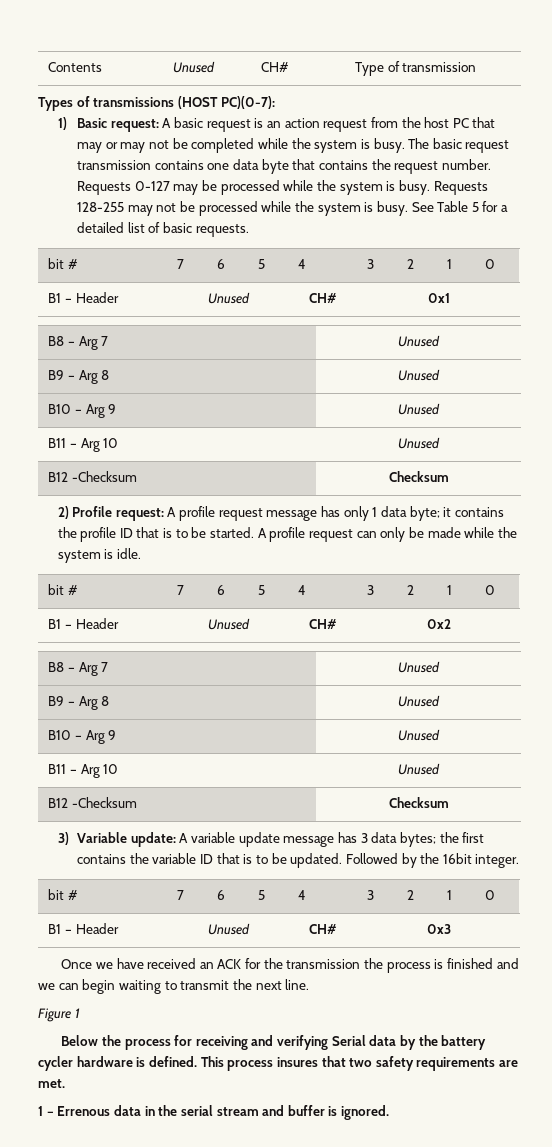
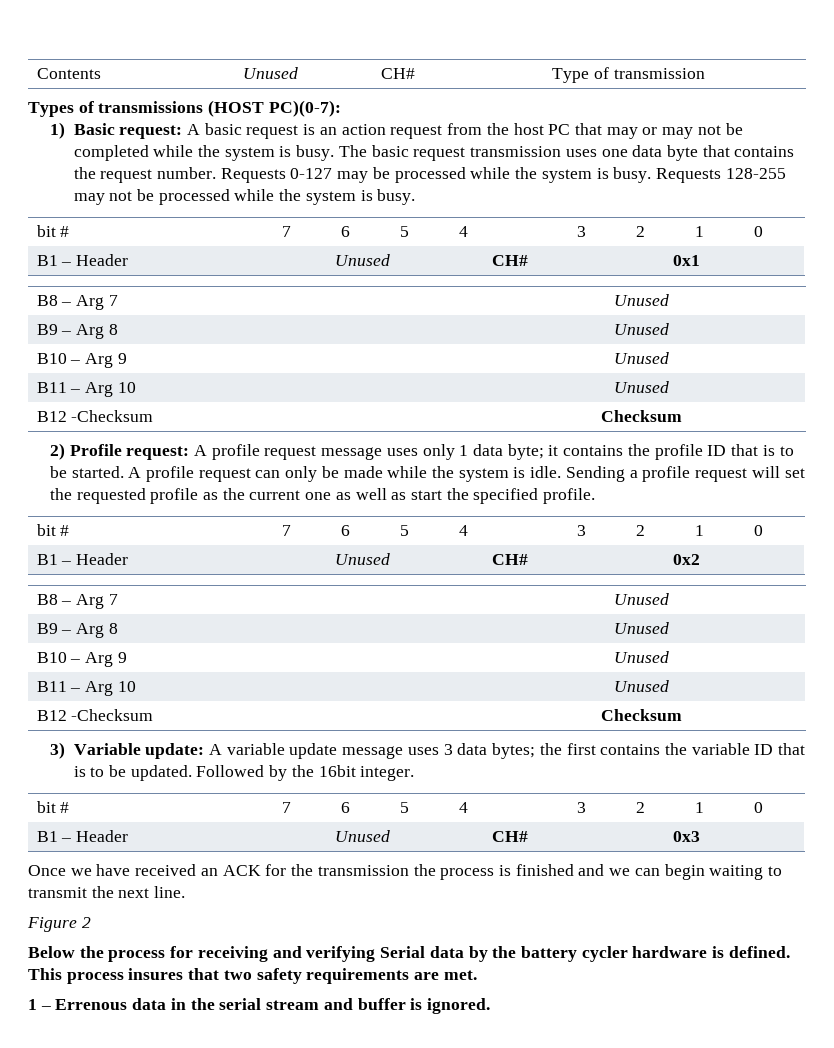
[154,160,204,170] contains -> [565,149,597,157] uses
[411,201,509,212] [77,222,249,237] See Table 5 for a detailed list of basic requests. -> (416, 197) none
[321,506,341,517] has -> [386,448,418,456] uses
(141, 553) none -> [565,466,805,482] [49,488,596,504] Sending a profile request will set the requested profile as the current one as well as start the specified profile.
[337,832,357,843] has -> [407,747,439,755] uses
[74,1008,80,1018] 1 -> [81,917,91,928] 2

